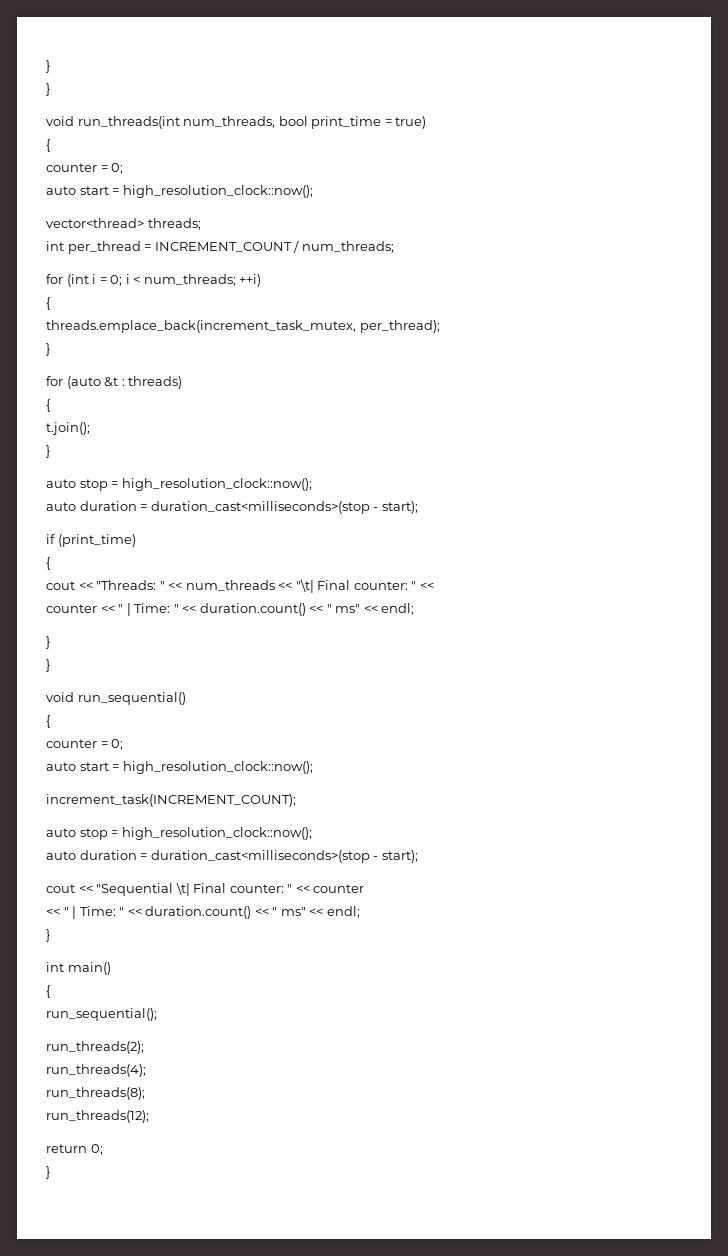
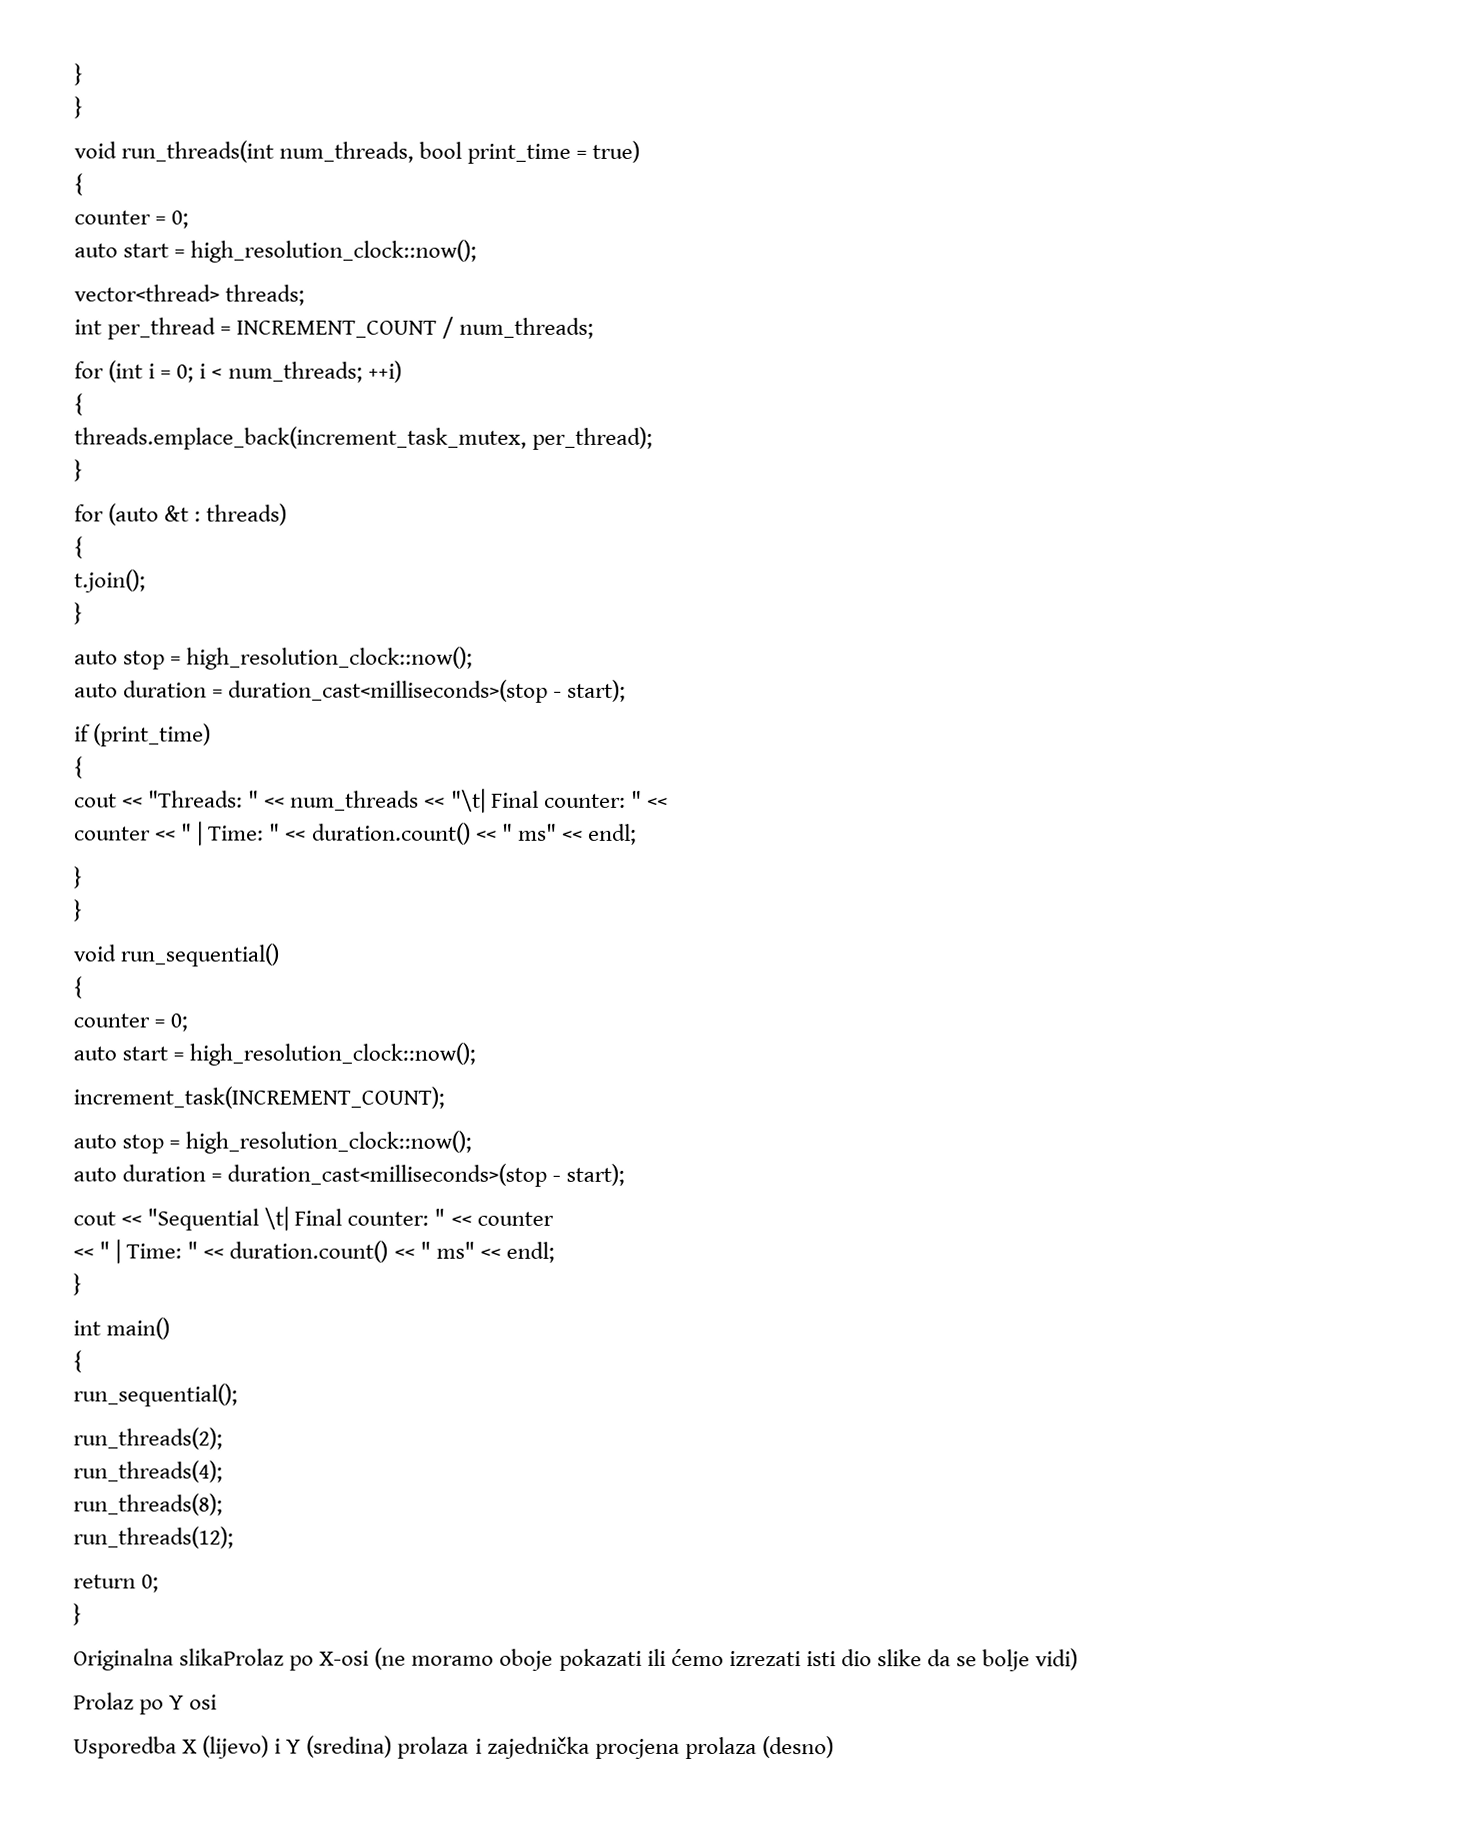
(50, 1172) none -> [73,1647,1079,1672] [73,1692,218,1715] [73,1735,834,1760] // Originalna slikaProlaz po X-osi (ne moramo oboje pokazati ili ćemo izrezati isti dio slike da se bolje vidi) // Prolaz po Y osi // Usporedba X (lijevo) i Y (sredina) prolaza i zajednička procjena prolaza (desno)

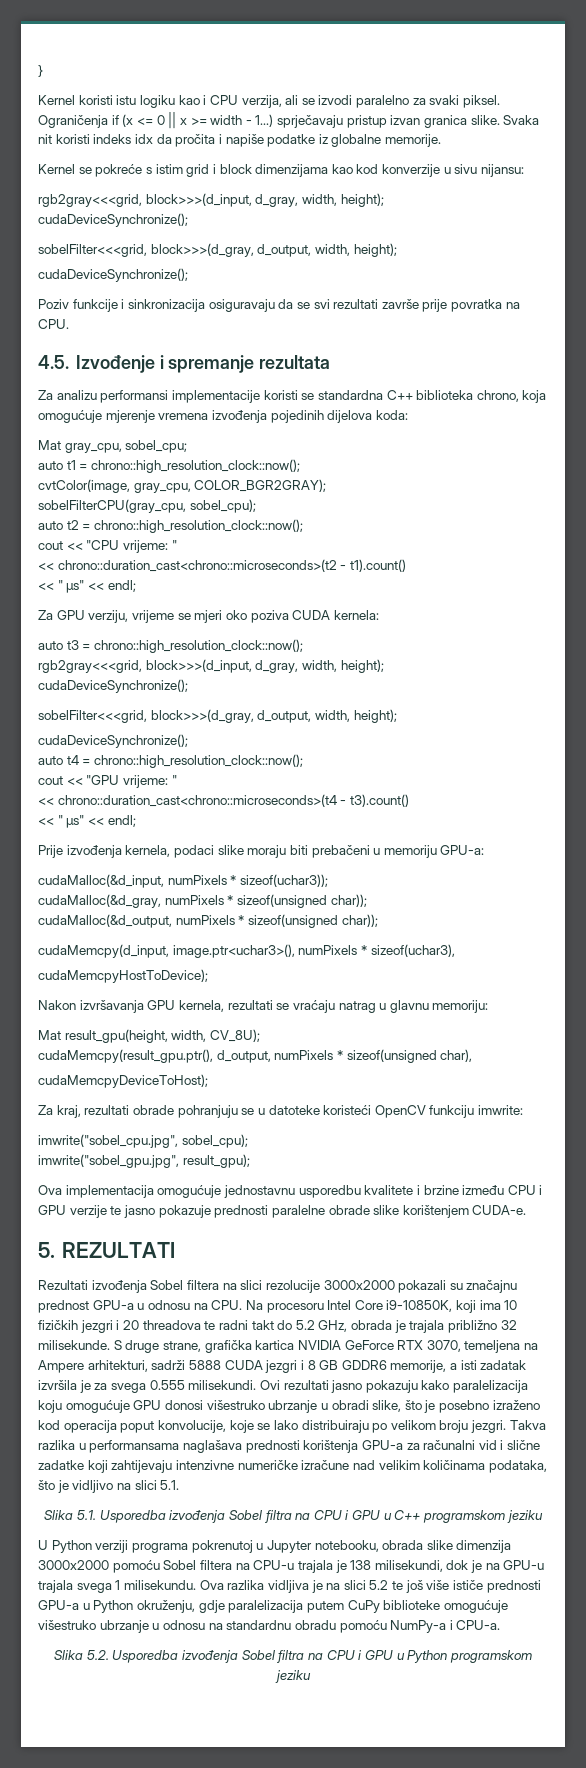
[74,63,83,86] [74,96,83,119] [74,140,641,164] [74,173,83,196] [74,210,190,229] [74,239,478,263] [74,284,306,306] [74,316,595,340] [74,360,402,383] [74,393,83,416] [74,426,654,450] [74,459,83,482] [74,503,288,526] [74,536,83,559] [74,569,146,593] [74,602,83,625] [74,646,474,670] [74,679,627,703] [74,723,212,747] [74,756,83,779] [74,788,668,813] [74,821,637,846] [74,866,83,889] [73,899,83,922] [73,943,280,967] [73,976,82,999] [73,1013,189,1032] [73,1042,477,1066] [73,1086,445,1109] [73,1130,473,1154] [73,1163,626,1187] [73,1206,554,1231] [73,1239,555,1264] [73,1273,82,1296] [73,1317,171,1340] [73,1350,82,1373] [73,1383,238,1407] [73,1427,223,1450] [73,1460,223,1483] [73,1493,223,1516] [73,1526,234,1549] [73,1574,160,1593] [73,1603,82,1626] [73,1647,1079,1672] [73,1692,218,1715] [73,1735,834,1760] } // } // void run_threads(int num_threads, bool print_time = true) // { // counter = 0; // auto start = high_resolution_clock::now(); // vector<thread> threads; // int per_thread = INCREMENT_COUNT / num_threads; // for (int i = 0; i < num_threads; ++i) // { // threads.emplace_back(increment_task_mutex, per_thread); // } // for (auto &t : threads) // { // t.join(); // } // auto stop = high_resolution_clock::now(); // auto duration = duration_cast<milliseconds>(stop - start); // if (print_time) // { // cout << "Threads: " << num_threads << "\t| Final counter: " << // counter << " | Time: " << duration.count() << " ms" << endl; // } // } // void run_sequential() // { // counter = 0; // auto start = high_resolution_clock::now(); // increment_task(INCREMENT_COUNT); // auto stop = high_resolution_clock::now(); // auto duration = duration_cast<milliseconds>(stop - start); // cout << "Sequential \t| Final counter: " << counter // << " | Time: " << duration.count() << " ms" << endl; // } // int main() // { // run_sequential(); // run_threads(2); // run_threads(4); // run_threads(8); // run_threads(12); // return 0; // } // Originalna slikaProlaz po X-osi (ne moramo oboje pokazati ili ćemo izrezati isti dio slike da se bolje vidi) // Prolaz po Y osi // Usporedba X (lijevo) i Y (sredina) prolaza i zajednička procjena prolaza (desno) -> [38,65,43,77] [38,95,501,108] [38,112,540,129] [38,134,442,147] [38,164,525,177] [38,193,384,207] [38,213,188,227] [38,243,397,257] [38,268,188,282] [38,299,520,312] [38,319,69,329] [38,355,331,373] [38,390,547,403] [38,410,408,423] [38,440,188,453] [38,459,300,473] [38,479,327,493] [38,499,256,513] [38,519,303,533] [38,540,177,553] [38,559,406,572] [38,580,136,593] [38,610,379,623] [38,639,303,653] [38,659,384,673] [38,679,188,693] [38,709,397,723] [38,734,188,748] [38,754,303,768] [38,775,177,788] [38,794,409,807] [38,815,136,828] [38,845,485,858] [38,874,328,888] [38,894,367,908] [38,914,378,928] [38,944,455,958] [38,969,208,983] [38,1000,489,1013] [38,1029,260,1043] [38,1049,473,1063] [38,1074,208,1088] [38,1105,524,1118] [38,1134,248,1148] [38,1154,250,1168] [38,1185,543,1198] [38,1205,527,1218] [38,1242,175,1258] [38,1280,518,1293] [38,1300,518,1313] [38,1320,517,1333] [38,1340,539,1353] [38,1360,527,1373] [38,1380,529,1393] [38,1400,540,1413] [38,1420,546,1433] [38,1440,541,1453] [38,1460,547,1473] [38,1480,180,1493] [44,1510,543,1523] [38,1540,512,1553] [38,1560,545,1573] [38,1580,541,1593] [38,1600,508,1613] [38,1620,501,1633] [54,1650,532,1663] [274,1670,311,1683] } // Kernel koristi istu logiku kao i CPU verzija, ali se izvodi paralelno za svaki piksel. Ograničenja if (x <= 0 || x >= width - 1...) sprječavaju pristup izvan granica slike. Svaka nit koristi indeks idx da pročita i napiše podatke iz globalne memorije. // Kernel se pokreće s istim grid i block dimenzijama kao kod konverzije u sivu nijansu: // rgb2gray<<<grid, block>>>(d_input, d_gray, width, height); // cudaDeviceSynchronize(); // sobelFilter<<<grid, block>>>(d_gray, d_output, width, height); // cudaDeviceSynchronize(); // Poziv funkcije i sinkronizacija osiguravaju da se svi rezultati završe prije povratka na CPU. // 4.5. Izvođenje i spremanje rezultata // Za analizu performansi implementacije koristi se standardna C++ biblioteka chrono, koja omogućuje mjerenje vremena izvođenja pojedinih dijelova koda: // Mat gray_cpu, sobel_cpu; // auto t1 = chrono::high_resolution_clock::now(); // cvtColor(image, gray_cpu, COLOR_BGR2GRAY); // sobelFilterCPU(gray_cpu, sobel_cpu); // auto t2 = chrono::high_resolution_clock::now(); // cout << "CPU vrijeme: " // << chrono::duration_cast<chrono::microseconds>(t2 - t1).count() // << " µs" << endl; // Za GPU verziju, vrijeme se mjeri oko poziva CUDA kernela: // auto t3 = chrono::high_resolution_clock::now(); // rgb2gray<<<grid, block>>>(d_input, d_gray, width, height); // cudaDeviceSynchronize(); // sobelFilter<<<grid, block>>>(d_gray, d_output, width, height); // cudaDeviceSynchronize(); // auto t4 = chrono::high_resolution_clock::now(); // cout << "GPU vrijeme: " // << chrono::duration_cast<chrono::microseconds>(t4 - t3).count() // << " µs" << endl; // Prije izvođenja kernela, podaci slike moraju biti prebačeni u memoriju GPU-a: // cudaMalloc(&d_input, numPixels * sizeof(uchar3)); // cudaMalloc(&d_gray, numPixels * sizeof(unsigned char)); // cudaMalloc(&d_output, numPixels * sizeof(unsigned char)); // cudaMemcpy(d_input, image.ptr<uchar3>(), numPixels * sizeof(uchar3), // cudaMemcpyHostToDevice); // Nakon izvršavanja GPU kernela, rezultati se vraćaju natrag u glavnu memoriju: // Mat result_gpu(height, width, CV_8U); // cudaMemcpy(result_gpu.ptr(), d_output, numPixels * sizeof(unsigned char), // cudaMemcpyDeviceToHost); // Za kraj, rezultati obrade pohranjuju se u datoteke koristeći OpenCV funkciju imwrite: // imwrite("sobel_cpu.jpg", sobel_cpu); // imwrite("sobel_gpu.jpg", result_gpu); // Ova implementacija omogućuje jednostavnu usporedbu kvalitete i brzine između CPU i GPU verzije te jasno pokazuje prednosti paralelne obrade slike korištenjem CUDA-e. // 5. REZULTATI // Rezultati izvođenja Sobel filtera na slici rezolucije 3000x2000 pokazali su značajnu prednost GPU-a u odnosu na CPU. Na procesoru Intel Core i9-10850K, koji ima 10 fizičkih jezgri i 20 threadova te radni takt do 5.2 GHz, obrada je trajala približno 32 milisekunde. S druge strane, grafička kartica NVIDIA GeForce RTX 3070, temeljena na Ampere arhitekturi, sadrži 5888 CUDA jezgri i 8 GB GDDR6 memorije, a isti zadatak izvršila je za svega 0.555 milisekundi. Ovi rezultati jasno pokazuju kako paralelizacija koju omogućuje GPU donosi višestruko ubrzanje u obradi slike, što je posebno izraženo kod operacija poput konvolucije, koje se lako distribuiraju po velikom broju jezgri. Takva razlika u performansama naglašava prednosti korištenja GPU-a za računalni vid i slične zadatke koji zahtijevaju intenzivne numeričke izračune nad velikim količinama podataka, što je vidljivo na slici 5.1. // Slika 5.1. Usporedba izvođenja Sobel filtra na CPU i GPU u C++ programskom jeziku // U Python verziji programa pokrenutoj u Jupyter notebooku, obrada slike dimenzija 3000x2000 pomoću Sobel filtera na CPU-u trajala je 138 milisekundi, dok je na GPU-u trajala svega 1 milisekundu. Ova razlika vidljiva je na slici 5.2 te još više ističe prednosti GPU-a u Python okruženju, gdje paralelizacija putem CuPy biblioteke omogućuje višestruko ubrzanje u odnosu na standardnu obradu pomoću NumPy-a i CPU-a. // Slika 5.2. Usporedba izvođenja Sobel filtra na CPU i GPU u Python programskom jeziku

